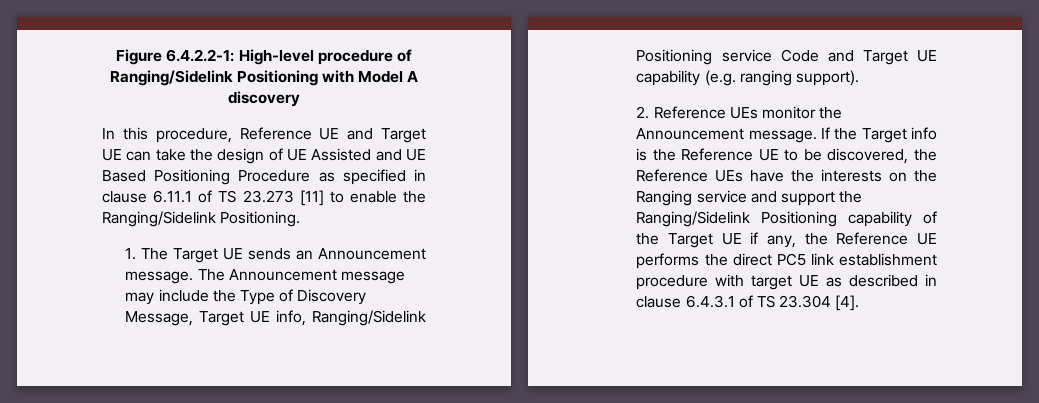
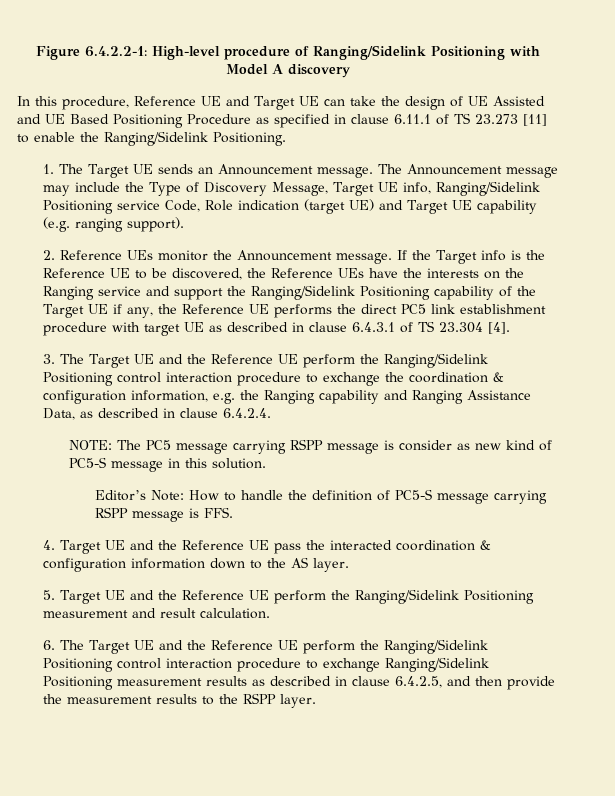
[780,49,819,62] Code -> [164,199,374,214] Code, Role indication (target UE)
(860, 303) none -> [42,353,488,368] [42,372,504,386] [42,390,531,404] [42,408,271,420] [68,439,552,454] [68,457,266,472] [94,489,547,504] [94,507,233,522] [42,540,491,554] [42,557,349,572] [42,589,534,604] [42,608,270,619] [42,639,488,654] [42,657,489,672] [42,676,555,690] [42,693,316,708] // 3. The Target UE and the Reference UE perform the Ranging/Sidelink Positioning control interaction procedure to exchange the coordination & configuration information, e.g. the Ranging capability and Ranging Assistance Data, as described in clause 6.4.2.4. // NOTE: The PC5 message carrying RSPP message is consider as new kind of PC5-S message in this solution. // Editor’s Note: How to handle the definition of PC5-S message carrying RSPP message is FFS. // 4. Target UE and the Reference UE pass the interacted coordination & configuration information down to the AS layer. // 5. Target UE and the Reference UE perform the Ranging/Sidelink Positioning measurement and result calculation. // 6. The Target UE and the Reference UE perform the Ranging/Sidelink Positioning control interaction procedure to exchange Ranging/Sidelink Positioning measurement results as described in clause 6.4.2.5, and then provide the measurement results to the RSPP layer.

